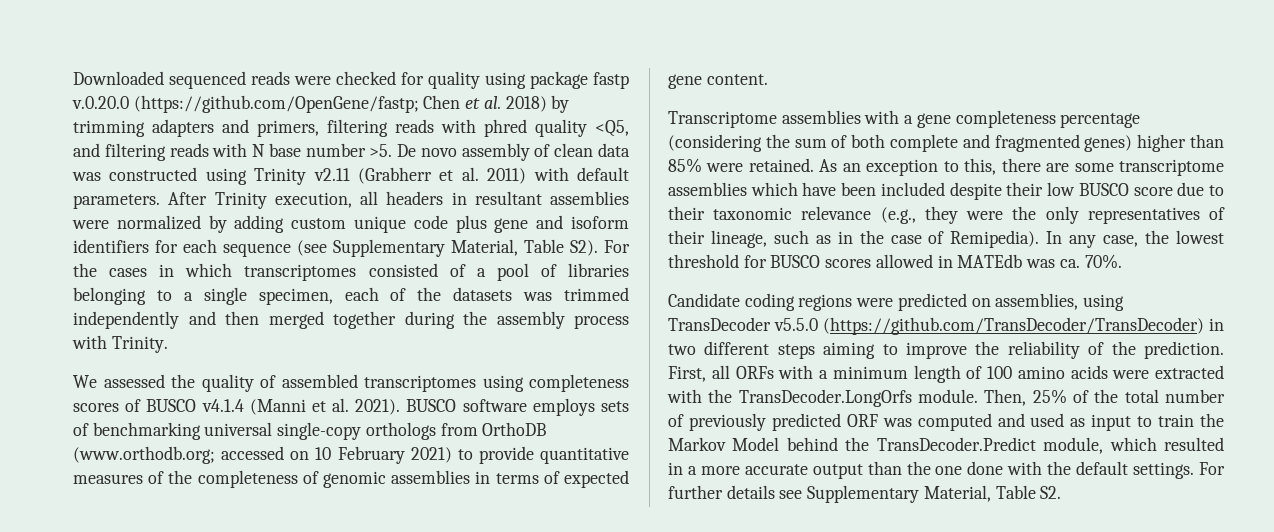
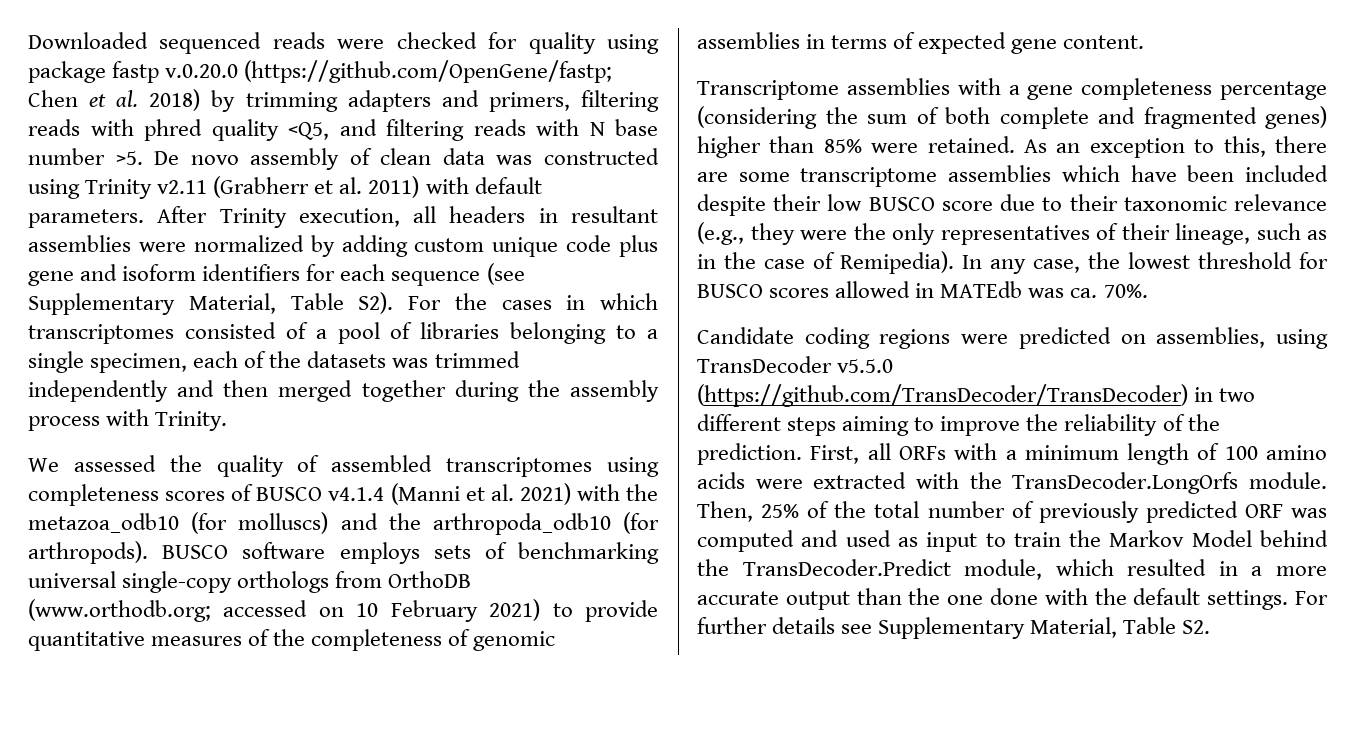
[355,399,401,415] 2021). -> [519,483,659,505] [28,512,659,535] [28,541,148,564] 2021) with the metazoa_odb10 (for molluscs) and the arthropoda_odb10 (for arthropods).

